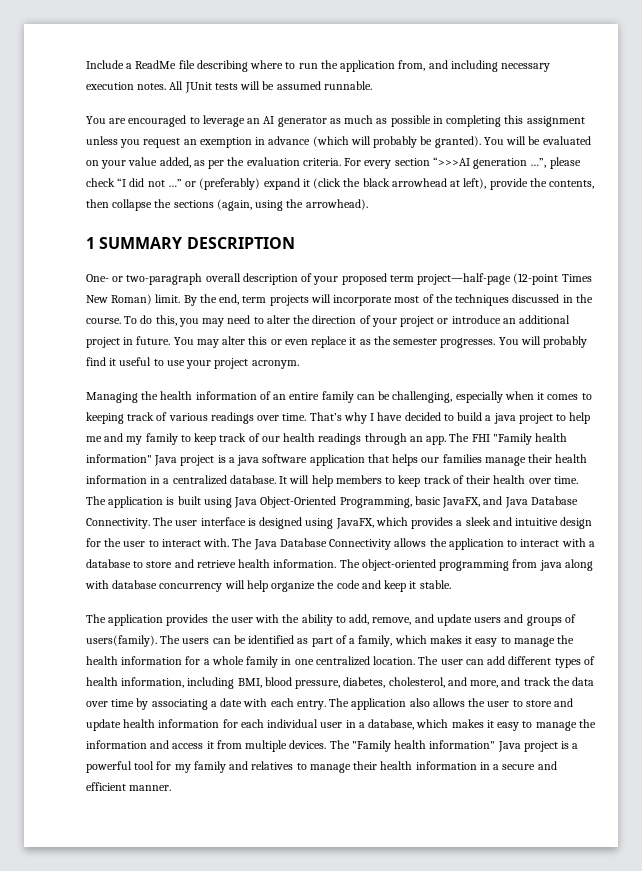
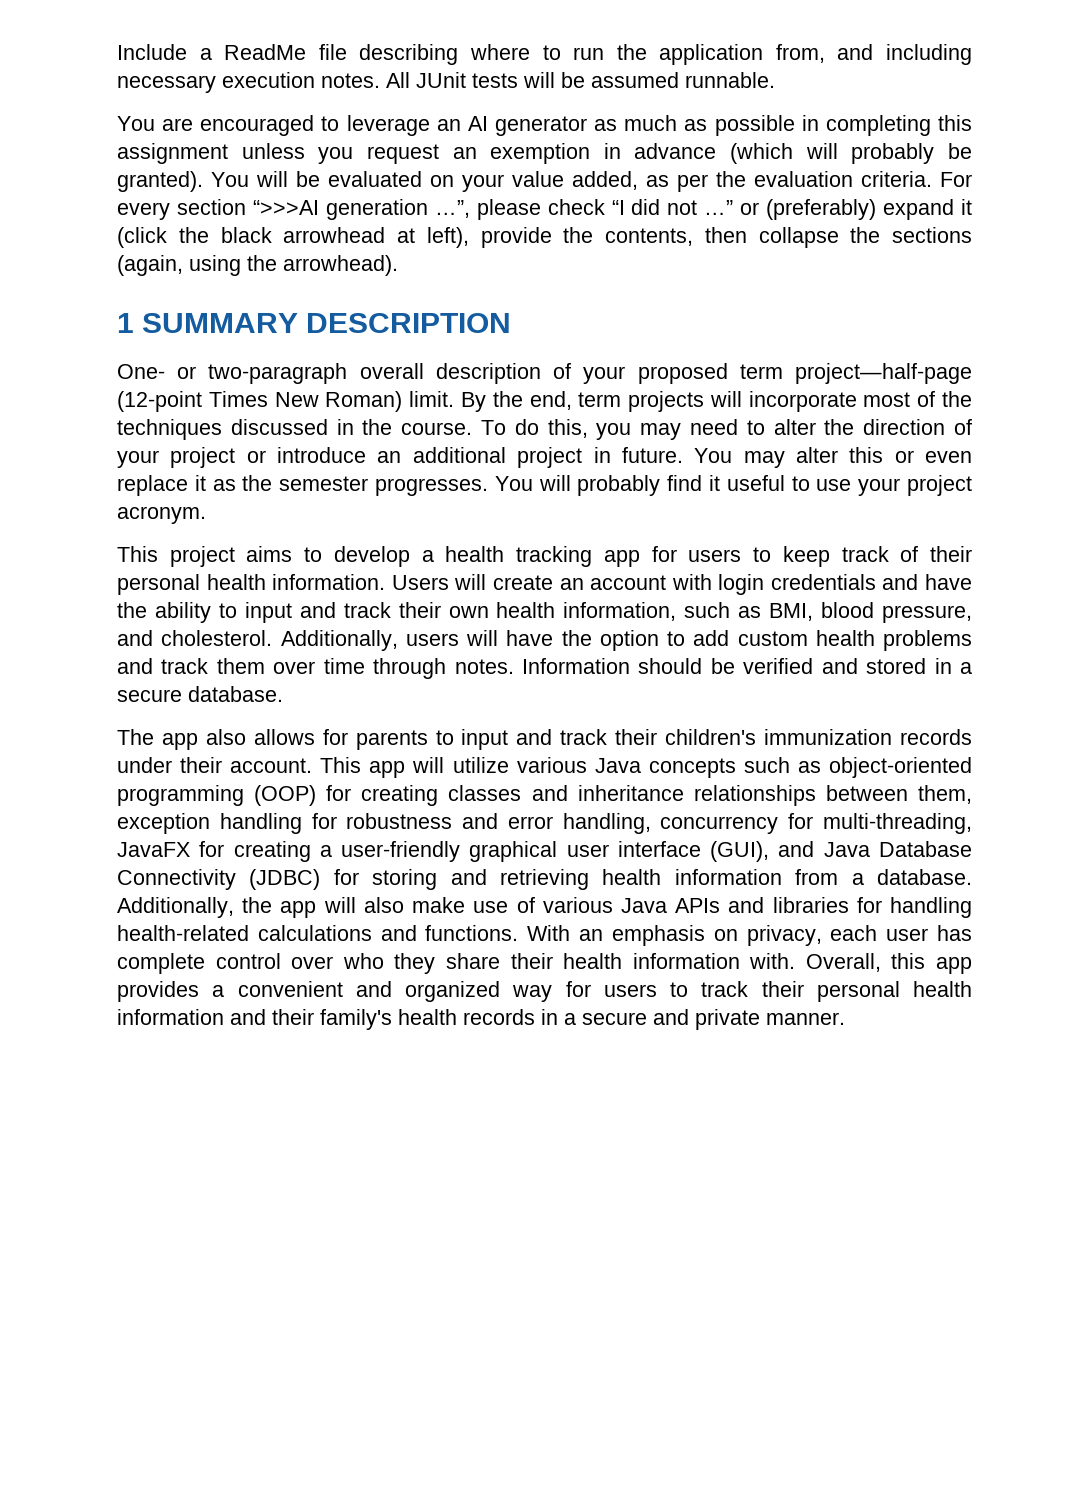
[86,391,592,403] [86,412,591,424] [86,433,568,445] [86,454,588,466] [86,475,382,487] Managing the health information of an entire family can be challenging, especially when it comes to keeping track of various readings over time. That’s why I have decided to build a java project to help me and my family to keep track of our health readings through an app. The FHI "Family health information" Java project is a java software application that helps our families manage their health information in a centralized database. It will help members -> [117,546,742,567] This project aims to develop a health tracking app for users
[493,475,578,484] [86,496,578,508] [86,517,593,529] [86,538,595,550] [86,559,593,571] [85,580,451,592] [86,614,576,626] [86,635,575,647] [86,656,595,668] [86,677,595,689] [86,698,574,710] [86,719,596,731] [86,740,579,752] [86,761,477,773] health over time. The application is built using Java Object-Oriented Programming, basic JavaFX, and Java Database Connectivity. The user interface is designed using JavaFX, which provides a sleek and intuitive design for the user to interact with. The Java Database Connectivity allows the application to interact with a database to store and retrieve health information. The object-oriented programming from java along with database concurrency will help organize the code and keep it stable. // The application provides the user with the ability to add, remove, and update users and groups of users(family). The users can be identified as part of a family, which makes it easy to manage the health information for a whole family in one centralized location. The user can add different types of health information, including BMI, blood pressure, diabetes, cholesterol, and more, and track the data over time by associating a date with each entry. The application also allows the user to store and update health information for each individual user in a database, which makes it easy to manage the information and access it from multiple devices. The "Family health information" Java project is a powerful tool for my family and relatives to manage their health information -> [117,574,973,595] [117,602,973,623] [117,630,972,651] [117,658,973,679] [117,686,283,702] [117,729,972,750] [117,757,973,778] [117,785,972,806] [117,813,973,834] [117,841,972,862] [117,869,972,890] [117,897,972,918] [117,925,973,946] [117,953,973,974] [117,981,972,1002] [117,1009,535,1030] personal health information. Users will create an account with login credentials and have the ability to input and track their own health information, such as BMI, blood pressure, and cholesterol. Additionally, users will have the option to add custom health problems and track them over time through notes. Information should be verified and stored in a secure database. // The app also allows for parents to input and track their children's immunization records under their account. This app will utilize various Java concepts such as object-oriented programming (OOP) for creating classes and inheritance relationships between them, exception handling for robustness and error handling, concurrency for multi-threading, JavaFX for creating a user-friendly graphical user interface (GUI), and Java Database Connectivity (JDBC) for storing and retrieving health information from a database. Additionally, the app will also make use of various Java APIs and libraries for handling health-related calculations and functions. With an emphasis on privacy, each user has complete control over who they share their health information with. Overall, this app provides a convenient and organized way for users to track their personal health information and their family's health records
[86,782,126,791] efficient -> [695,1009,760,1030] private

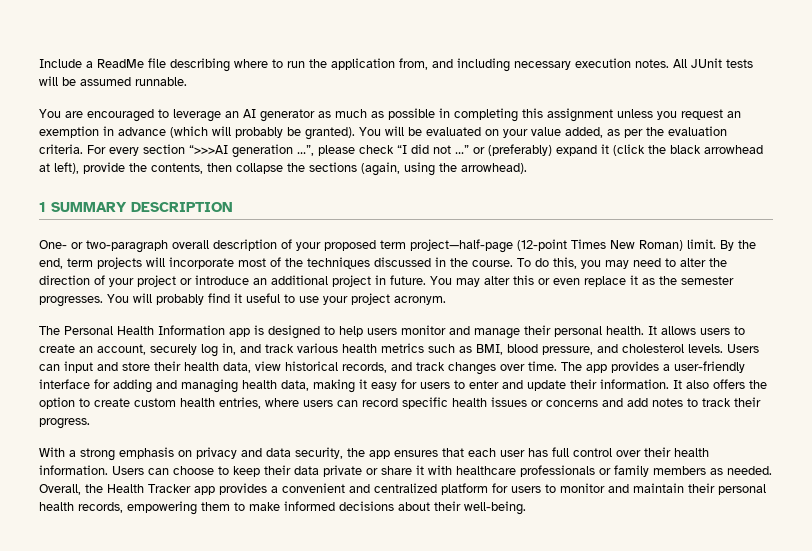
[117,546,973,567] [117,574,973,595] [117,602,677,623] This project aims to develop a health tracking app for users to keep track of their personal health information. Users will create an account with login credentials and have the ability to input and track their own health information, -> [39,325,745,339] [39,343,424,357] The Personal Health Information app is designed to help users monitor and manage their personal health. It allows users to create an account, securely log in, and track various health metrics
[161,630,554,651] cholesterol. Additionally, users will have -> [622,344,759,353] [39,361,745,375] [39,379,745,393] cholesterol levels. Users can input and store their health data, view historical records, and track changes over time. The app provides a user-friendly interface for adding and managing health data, making it easy for users to enter and update their information. It also offers
[693,630,730,646] add -> [94,398,130,407] create
[883,630,972,651] [117,658,973,679] [117,686,283,702] [117,729,972,750] [117,757,973,778] [117,785,972,806] [117,813,973,834] [117,841,972,862] [117,869,972,890] [117,897,972,918] [117,925,822,946] problems and track them over time through notes. Information should be verified and stored in a secure database. // The app also allows for parents to input and track their children's immunization records under their account. This app will utilize various Java concepts such as object-oriented programming (OOP) for creating classes and inheritance relationships between them, exception handling for robustness and error handling, concurrency for multi-threading, JavaFX for creating a user-friendly graphical user interface (GUI), and Java Database Connectivity (JDBC) for storing and retrieving health information from a database. Additionally, the app will also make use of various Java APIs and libraries for handling health-related calculations and functions. With an emphasis on privacy, -> [219,397,761,409] [39,418,90,429] [39,447,464,461] entries, where users can record specific health issues or concerns and add notes to track their progress. // With a strong emphasis on privacy and data security, the app ensures that
[117,953,205,974] complete -> [552,447,569,457] full
[342,953,926,974] who they share their health information with. Overall, this -> [644,447,709,457] [39,465,772,477] [39,484,191,495] their health information. Users can choose to keep their data private or share it with healthcare professionals or family members as needed. Overall, the Health Tracker
[405,981,972,1002] [117,1009,845,1030] organized way for users to track their personal health information and their family's health records in a secure and private manner. -> [374,483,766,495] [39,501,526,515] centralized platform for users to monitor and maintain their personal health records, empowering them to make informed decisions about their well-being.

